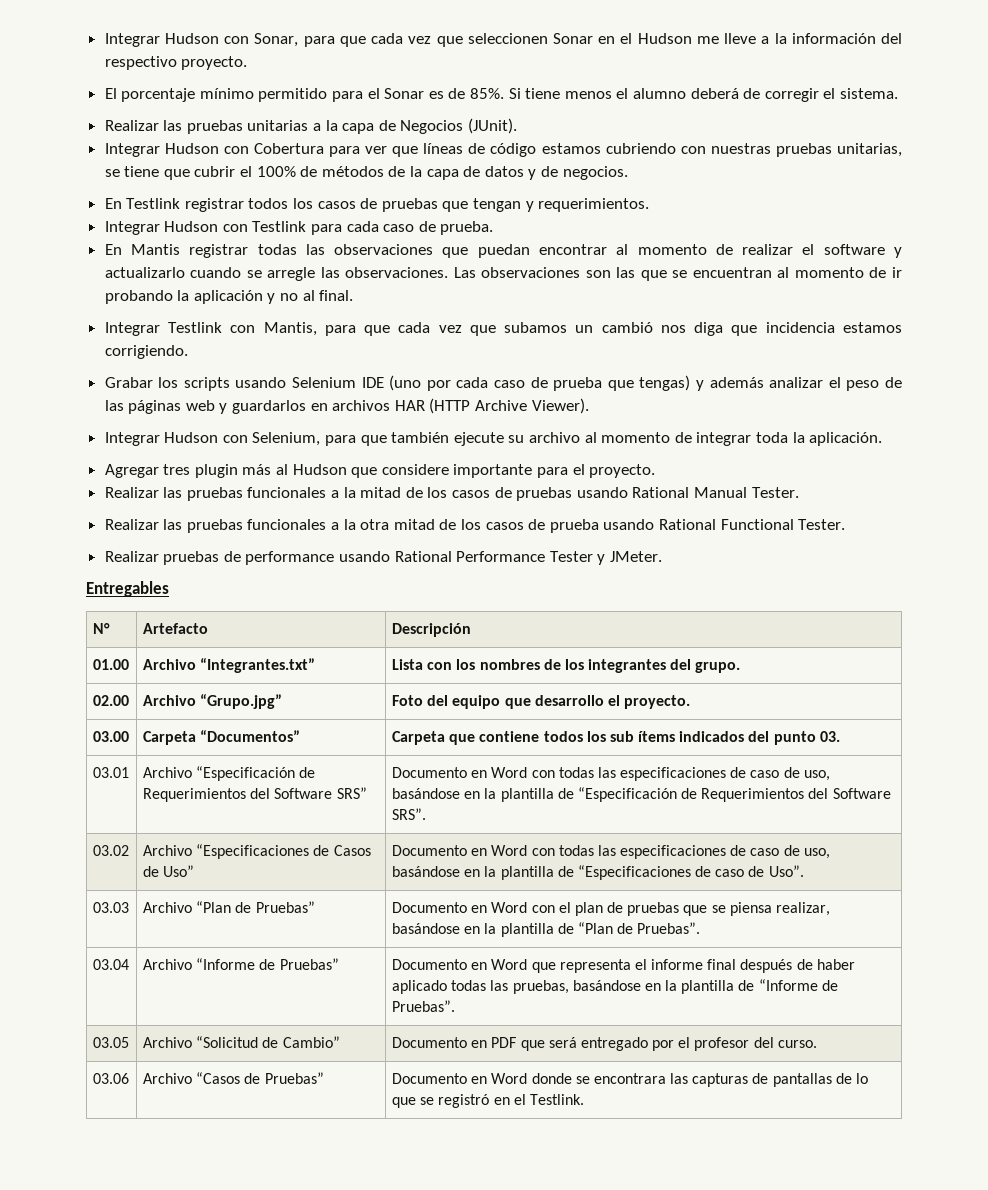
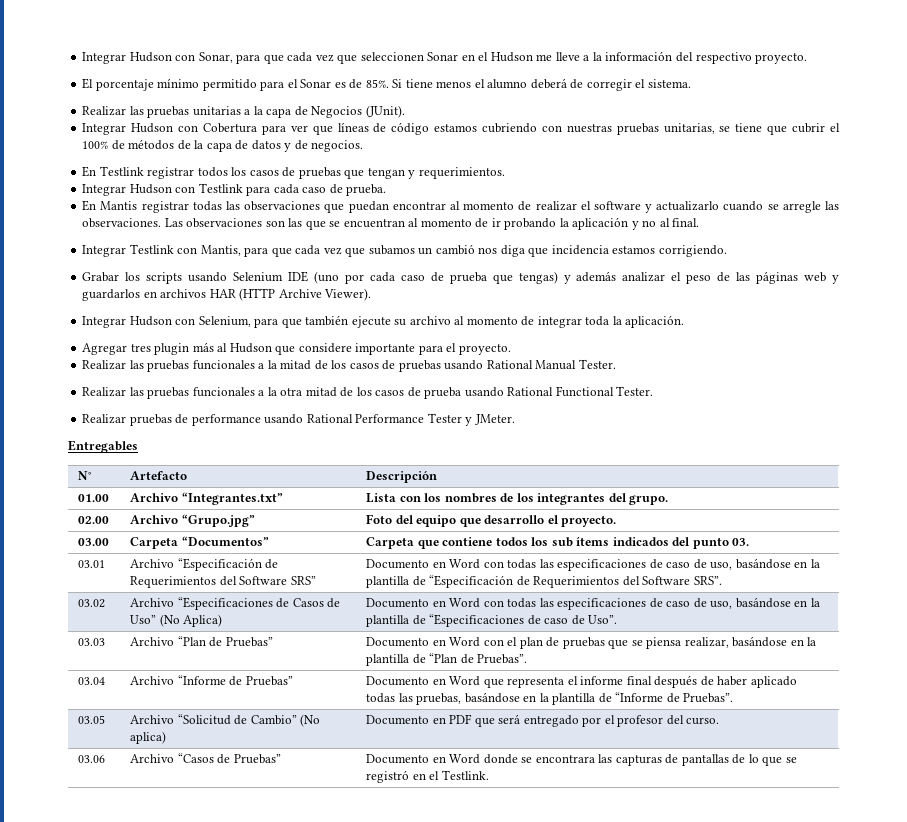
(195, 871) none -> [159,614,223,627] (No Aplica)
(340, 1042) none -> [300,714,321,727] [130,731,167,744] (No aplica)

